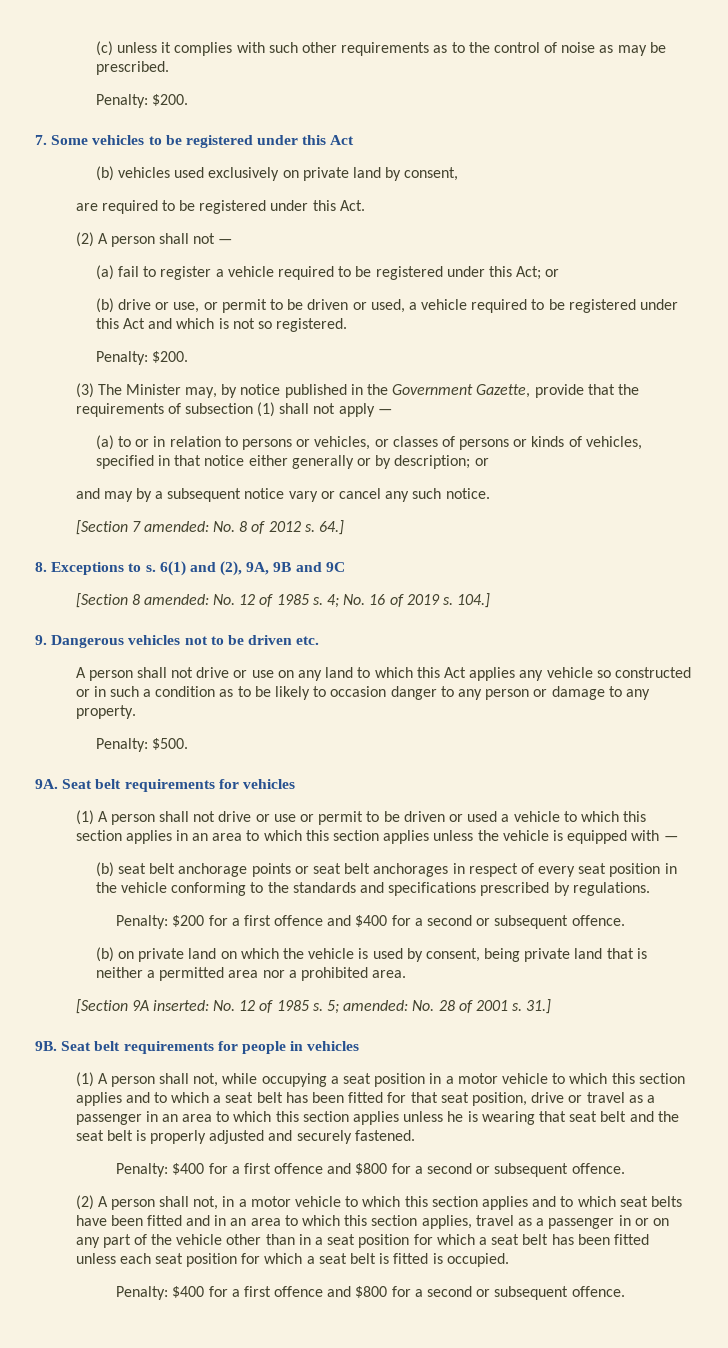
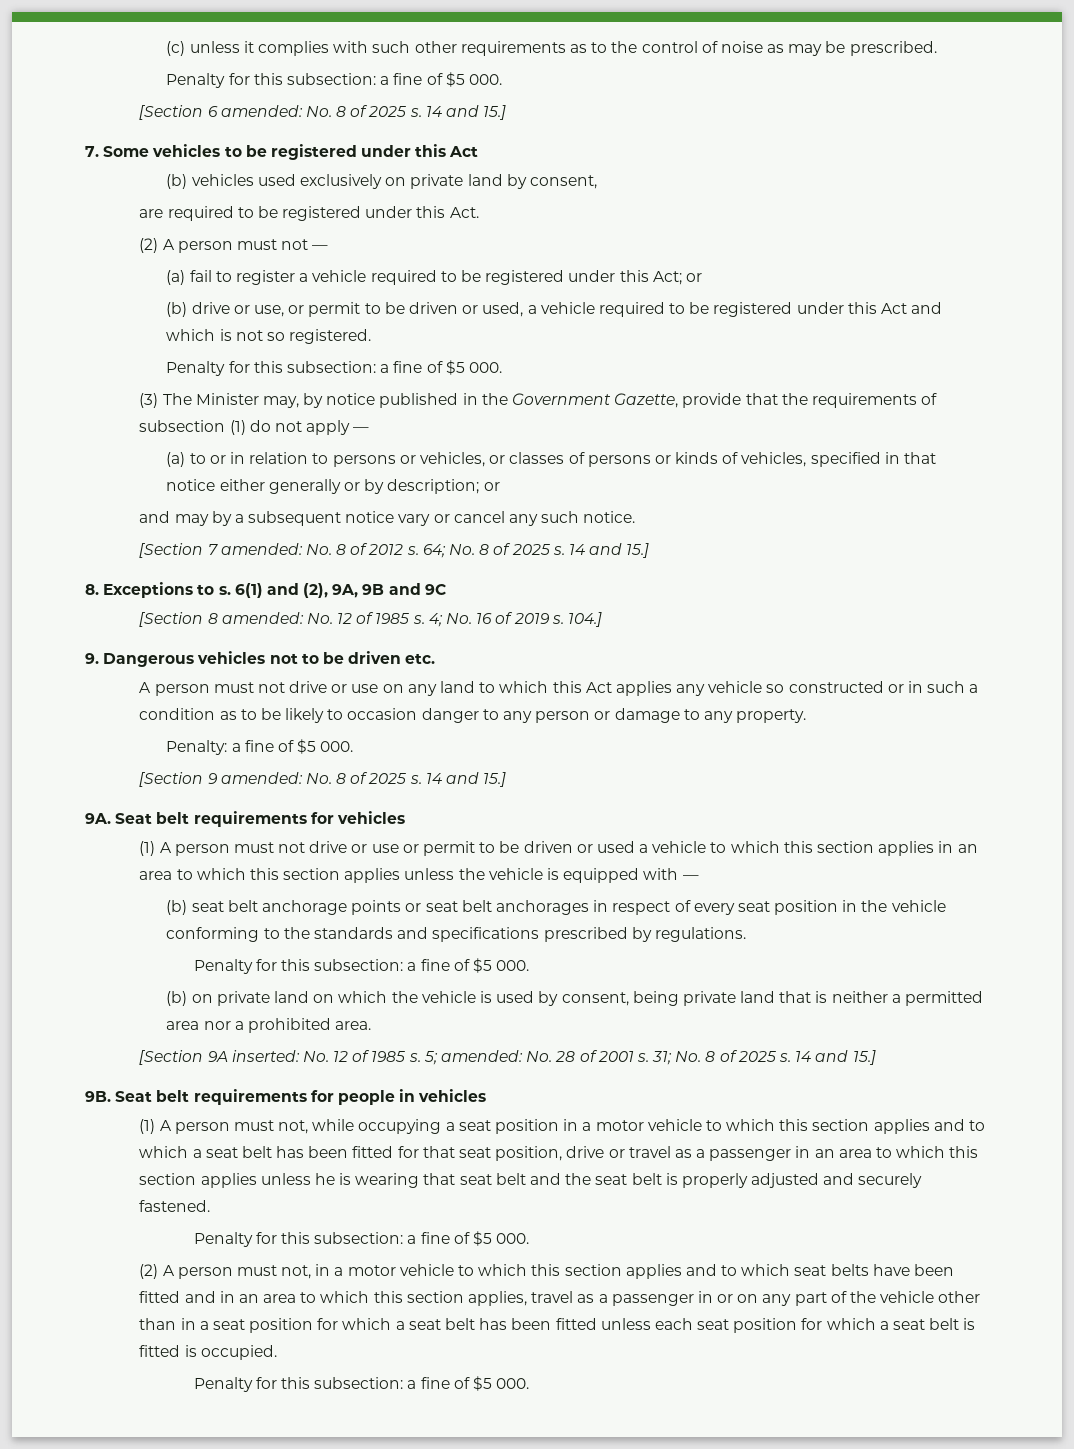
[95,94,189,108] Penalty: $200. -> [166,72,502,88] [139,105,507,120] Penalty for this subsection: a fine of $5 000. // [Section 6 amended: No. 8 of 2025 s. 14 and 15.]
[159,233,190,244] shall -> [236,239,277,250] must
[95,351,189,365] Penalty: $200. -> [166,360,502,376] Penalty for this subsection: a fine of $5 000.
[279,403,310,414] shall -> [249,420,271,432] do
[319,520,345,535] 64.] -> [422,543,650,558] 64; No. 8 of 2025 s. 14 and 15.]
[136,667,167,678] shall -> [213,682,254,693] must
[152,738,189,750] $500. -> [231,739,354,754] [139,772,507,787] a fine of $5 000. // [Section 9 amended: No. 8 of 2025 s. 14 and 15.]
[159,811,190,822] shall -> [233,842,274,853] must
[116,915,625,929] Penalty: $200 for a first offence and $400 for a second or subsequent offence. -> [193,958,530,974] Penalty for this subsection: a fine of $5 000.
[526,999,552,1014] 31.] -> [652,1050,876,1065] 31; No. 8 of 2025 s. 14 and 15.]
[159,1073,190,1084] shall -> [233,1120,274,1131] must
[116,1163,625,1177] [75,1195,190,1210] Penalty: $400 for a first offence and $800 for a second or subsequent offence. // (2) A person shall -> [193,1231,530,1247] [139,1264,277,1279] Penalty for this subsection: a fine of $5 000. // (2) A person must
[116,1286,625,1300] Penalty: $400 for a first offence and $800 for a second or subsequent offence. -> [193,1376,530,1392] Penalty for this subsection: a fine of $5 000.

